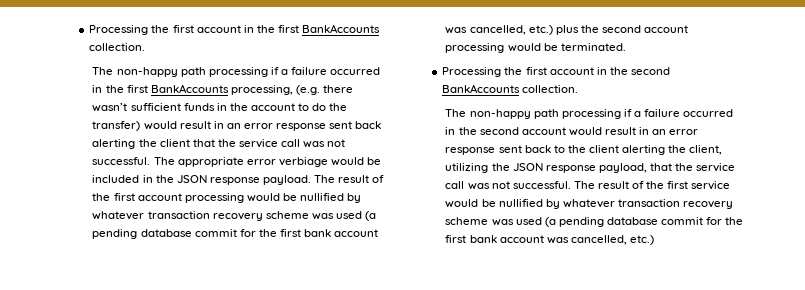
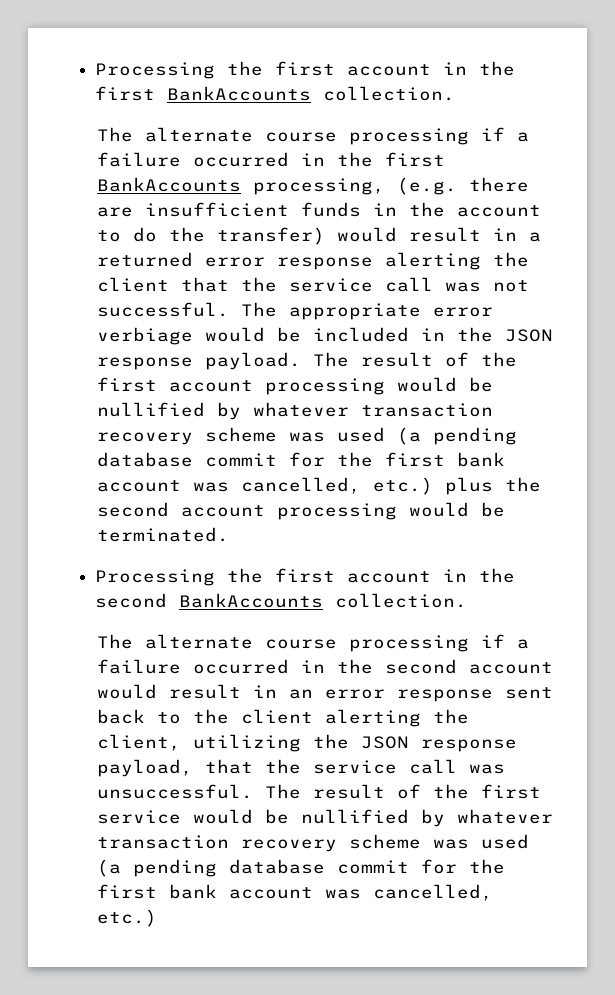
[116,67,206,77] non-happy path -> [145,127,338,142] alternate course
[92,103,181,112] wasn’t sufficient -> [97,202,290,217] are insufficient
[226,121,382,131] an error response sent back -> [529,232,542,242] [97,252,374,270] a returned error response
[469,109,559,119] non-happy path -> [145,634,338,649] alternate course
[491,181,571,189] not successful. -> [97,784,254,799] unsuccessful.

